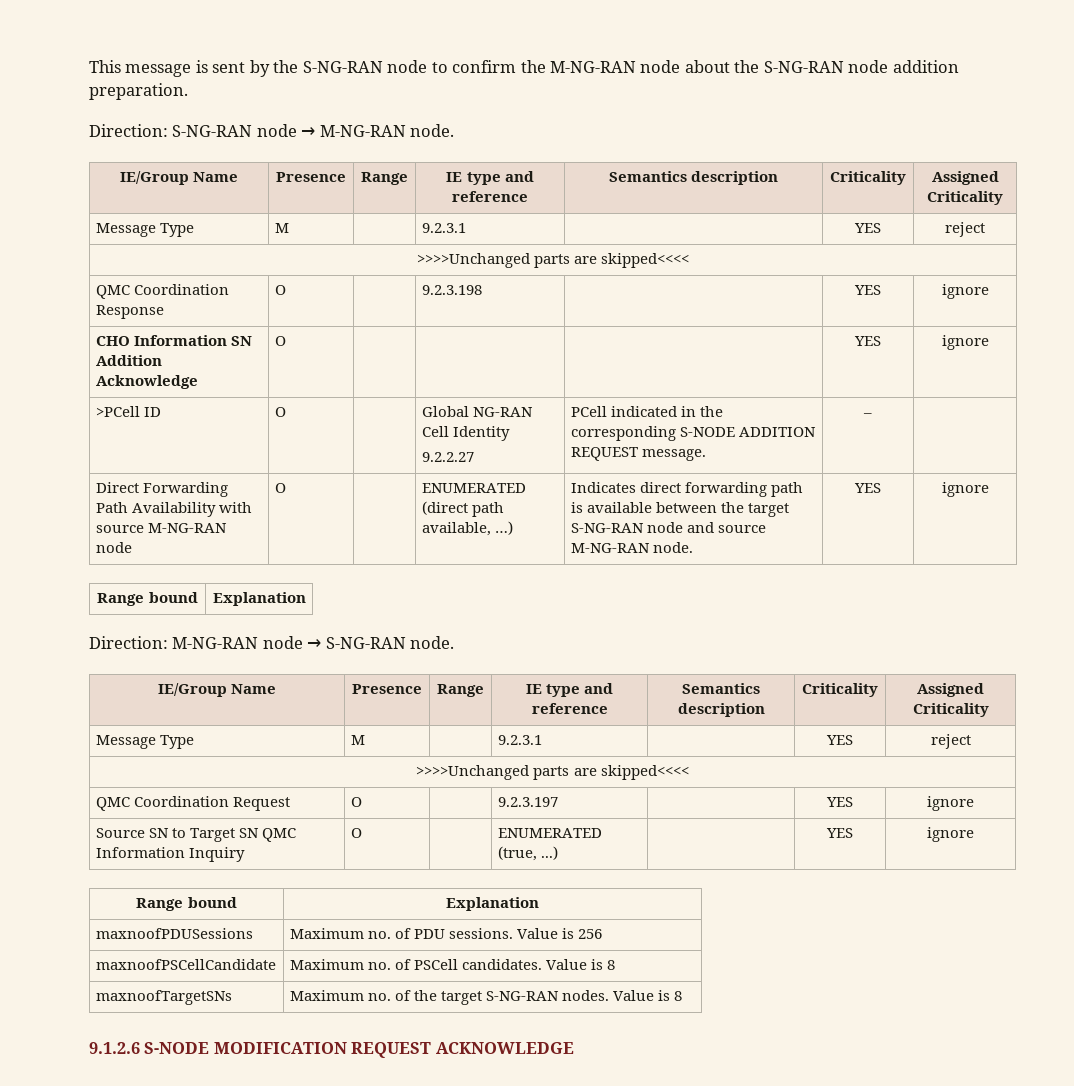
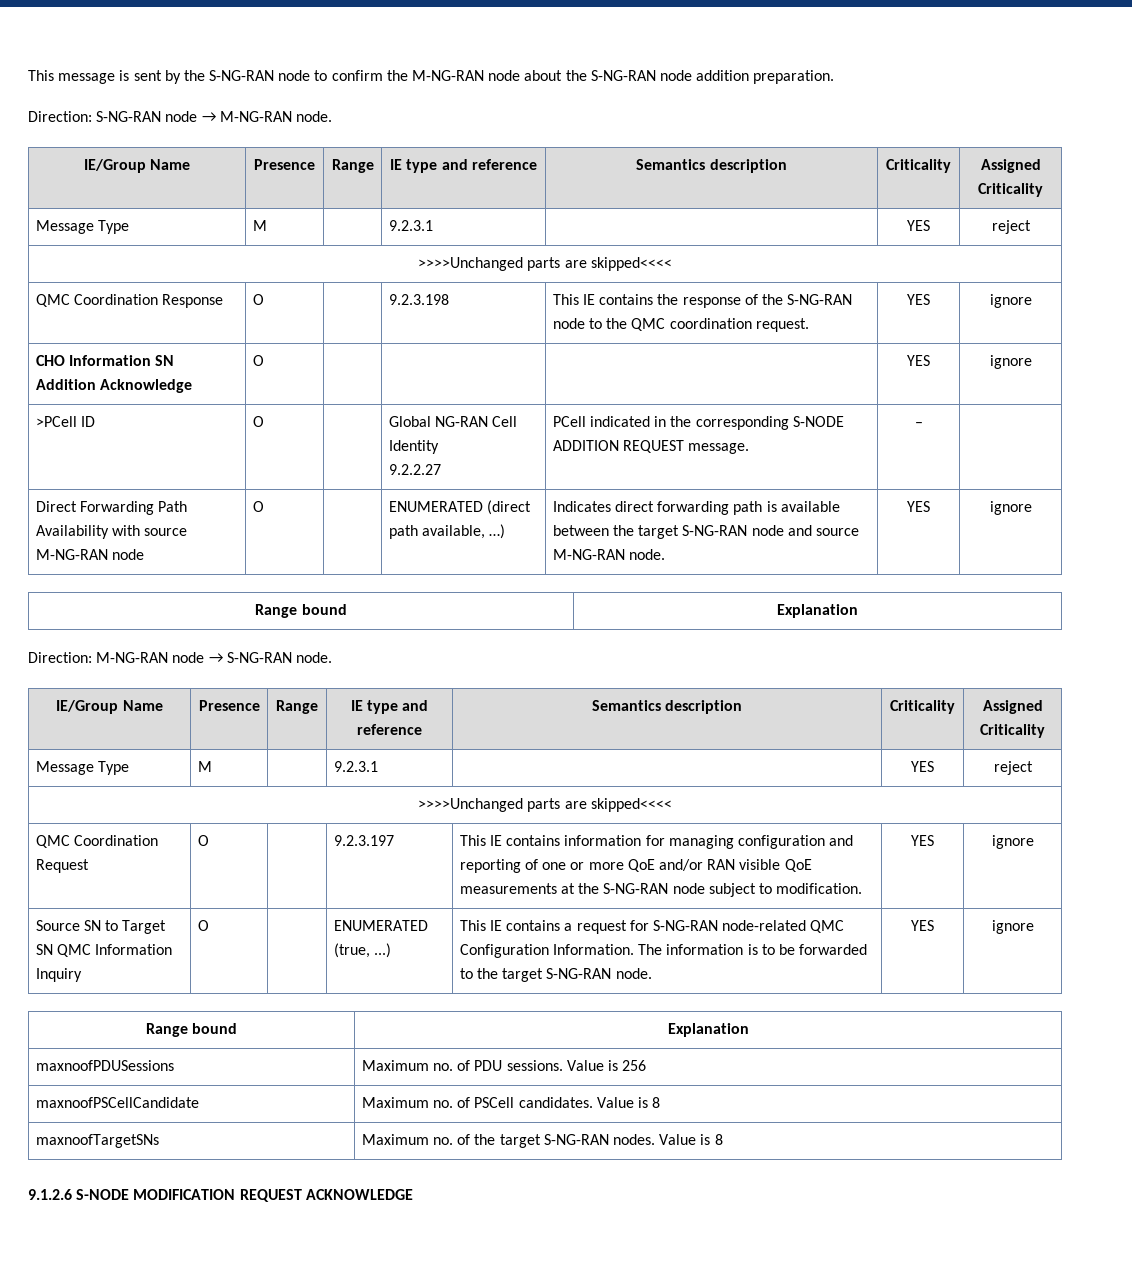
(482, 290) none -> [552,294,853,308] [552,318,809,332] This IE contains the response of the S-NG-RAN node to the QMC coordination request.
(558, 802) none -> [459,835,854,849] [459,859,812,873] [459,883,863,897] This IE contains information for managing configuration and reporting of one or more QoE and/or RAN visible QoE measurements at the S-NG-RAN node subject to modification.
(558, 853) none -> [459,920,845,934] [459,944,868,958] [459,968,652,982] This IE contains a request for S-NG-RAN node-related QMC Configuration Information. The information is to be forwarded to the target S-NG-RAN node.

